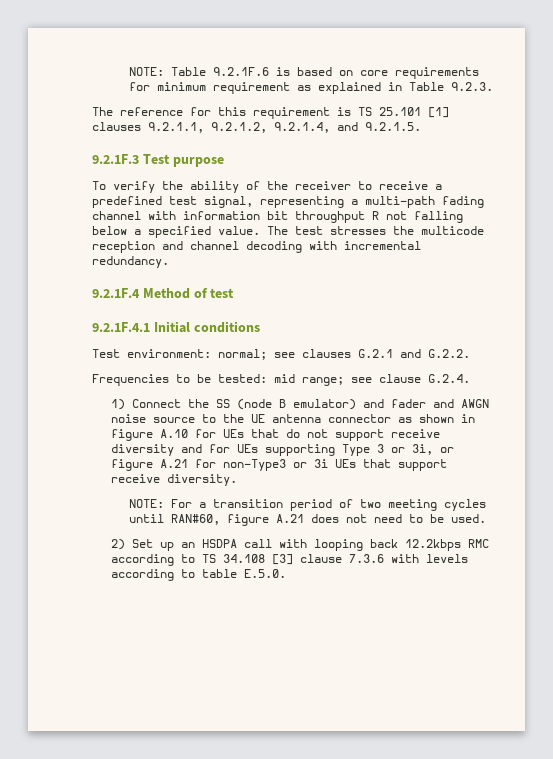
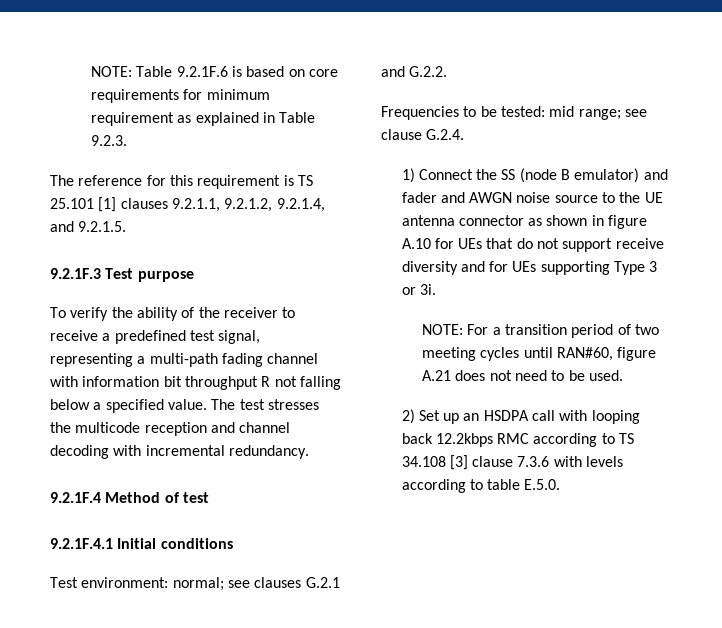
[411,444,454,455] [110,459,447,471] [110,474,237,486] 3i, or figure A.21 for non-Type3 or 3i UEs that support receive diversity. -> [419,284,436,295] 3i.

